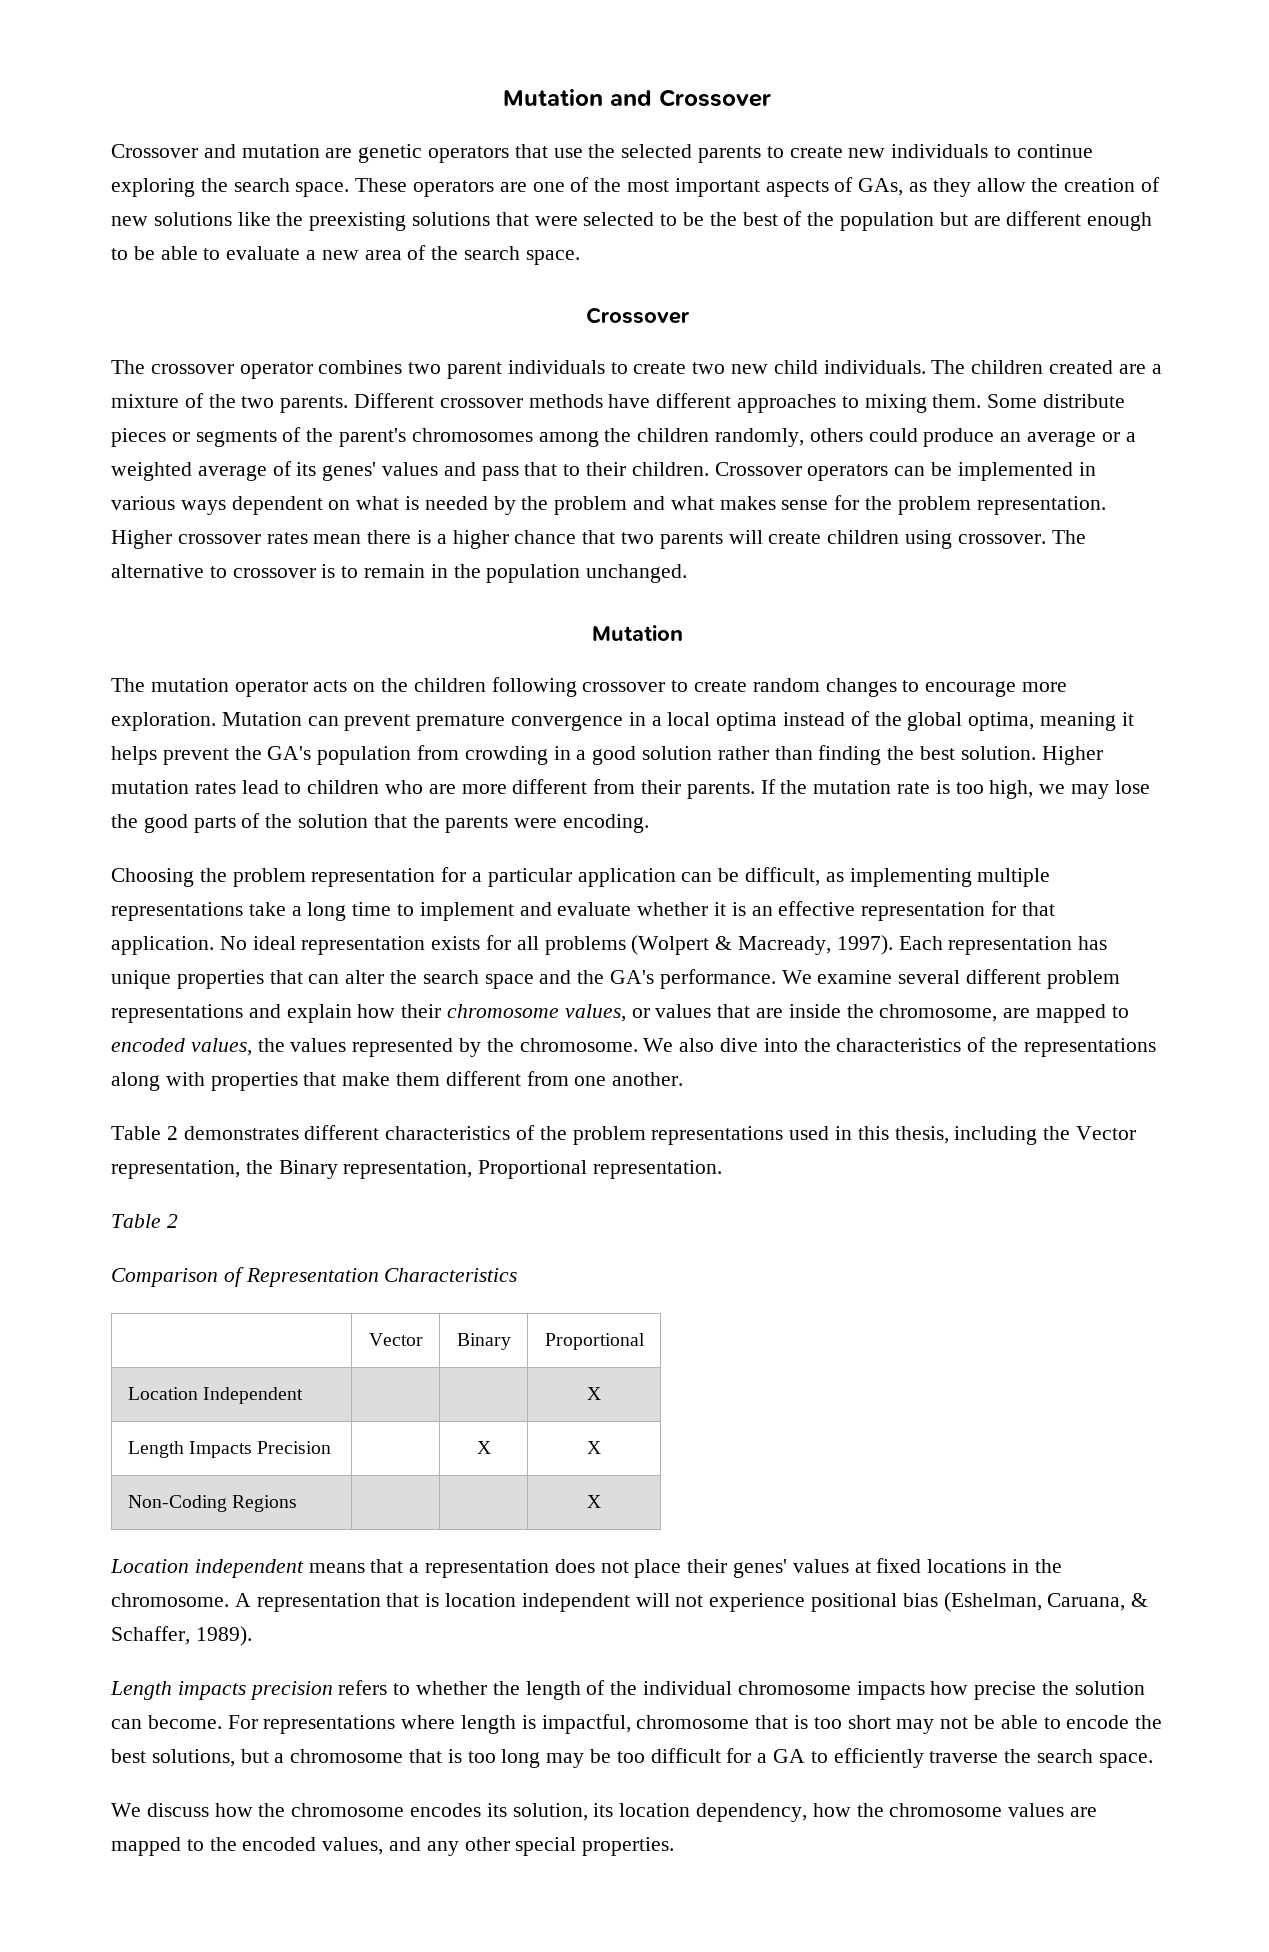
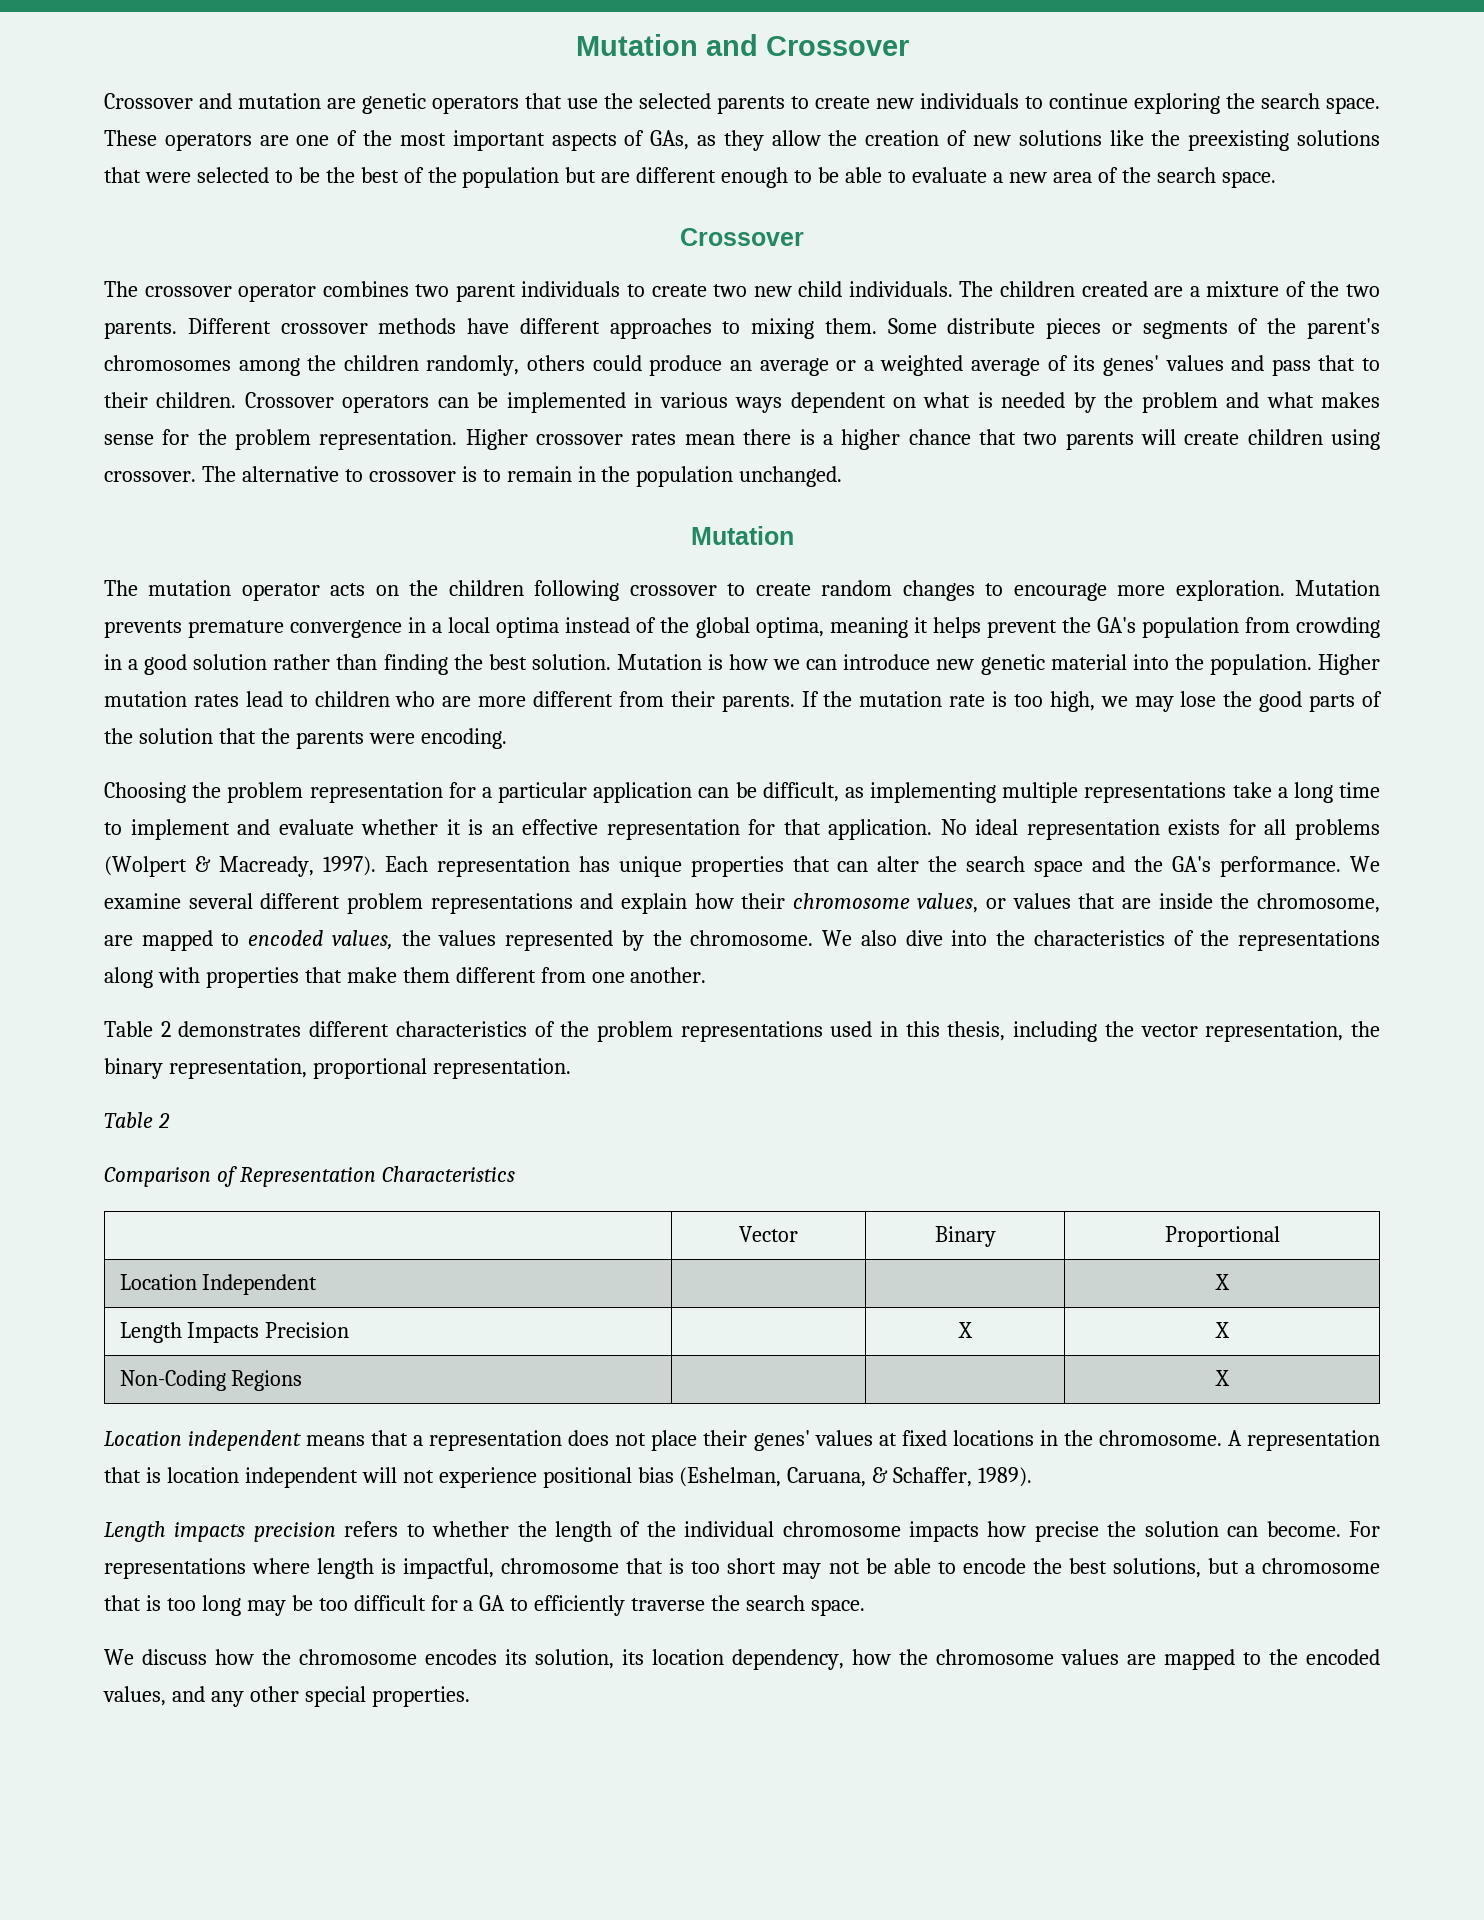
[307,714,411,731] can prevent -> [104,620,182,638] prevents
(1036, 753) none -> [616,654,1312,675] Mutation is how we can introduce new genetic material into the population.
[1076,1126,1137,1140] Vector -> [1140,1024,1198,1037] vector
[278,1160,588,1179] Binary representation, Proportional -> [104,1058,427,1079] binary representation, proportional

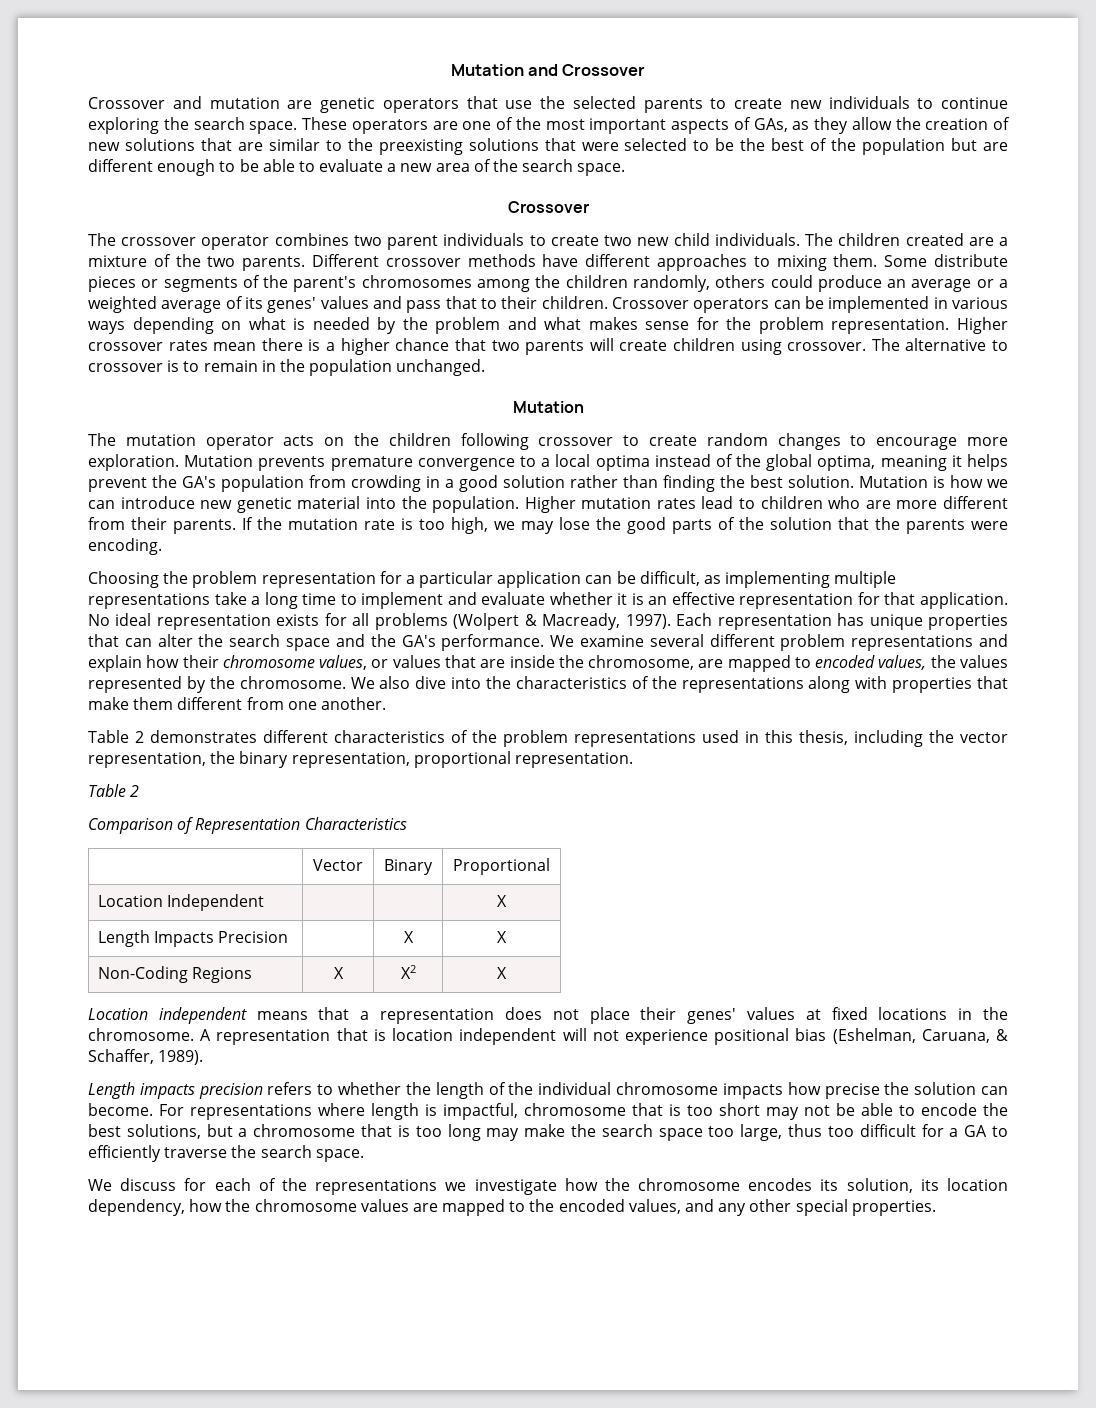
[1109,130,1144,146] like -> [200,138,342,151] that are similar to
[790,392,886,413] dependent -> [132,317,214,334] depending
[408,617,427,633] in -> [519,456,536,467] to
(303, 1380) | -> [333,967,344,979] [400,965,416,979] X | X2
[291,1595,313,1611] be -> [524,1124,823,1141] make the search space too large, thus
(207, 1657) none -> [184,1178,557,1195] for each of the representations we investigate

